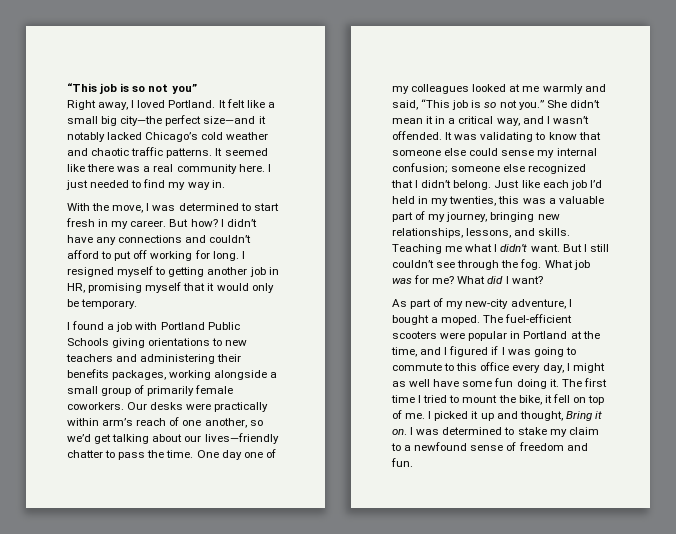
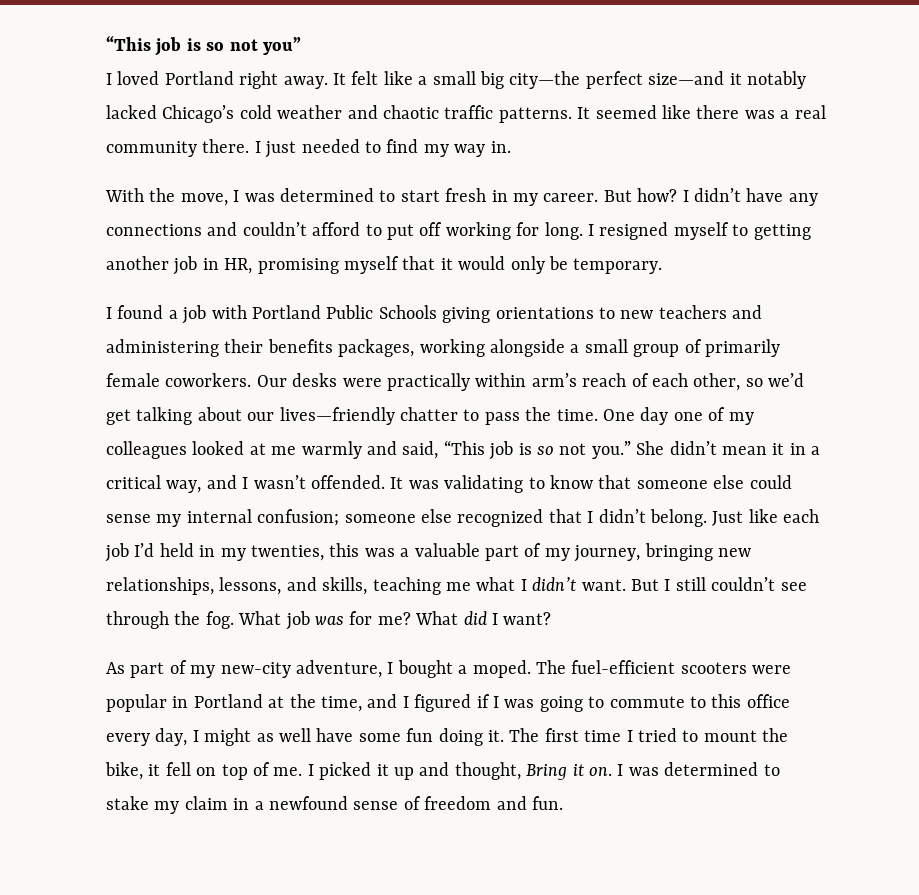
[67,100,216,110] Right away, I loved Portland. -> [106,71,328,89] I loved Portland right away.
[238,164,265,172] here. -> [202,139,250,153] there.
[182,418,247,428] one another, -> [651,373,741,391] each other,
[538,228,571,236] [392,244,442,254] skills. Teaching -> [322,577,441,595] skills, teaching
[391,443,401,451] to -> [233,798,250,810] in

